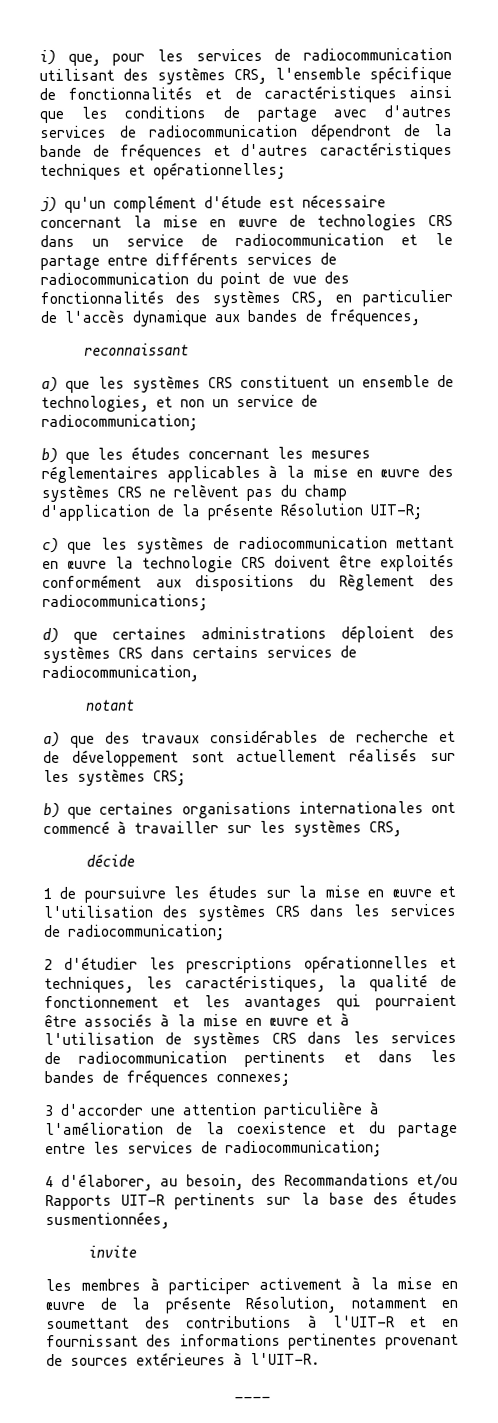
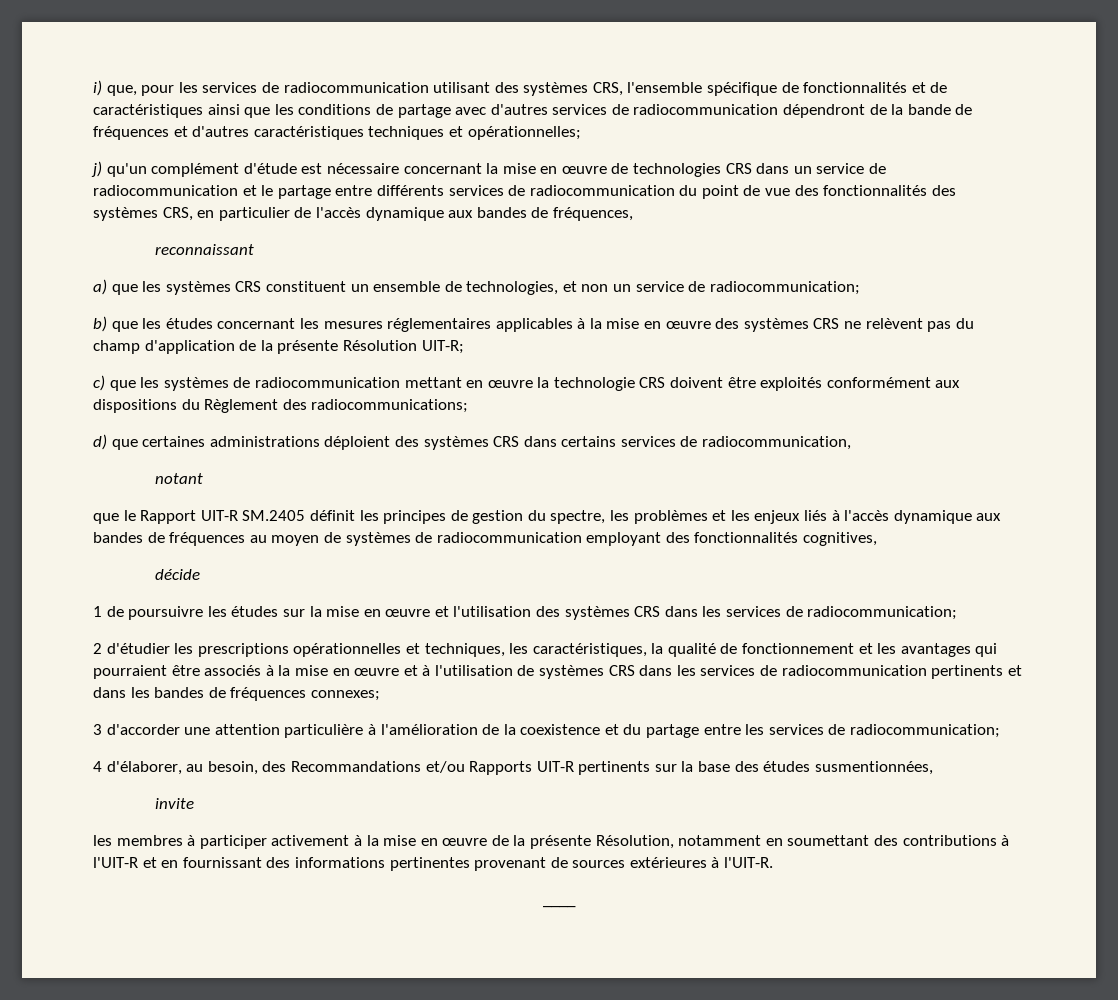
[43,729,456,748] [43,748,457,767] [43,768,186,786] [43,801,456,819] [43,819,402,837] a) que des travaux considérables de recherche et de développement sont actuellement réalisés sur les systèmes CRS; // b) que certaines organisations internationales ont commencé à travailler sur les systèmes CRS, -> [93,510,1002,524] [93,532,878,546] que le Rapport UIT-R SM.2405 définit les principes de gestion du spectre, les problèmes et les enjeux liés à l'accès dynamique aux bandes de fréquences au moyen de systèmes de radiocommunication employant des fonctionnalités cognitives,

